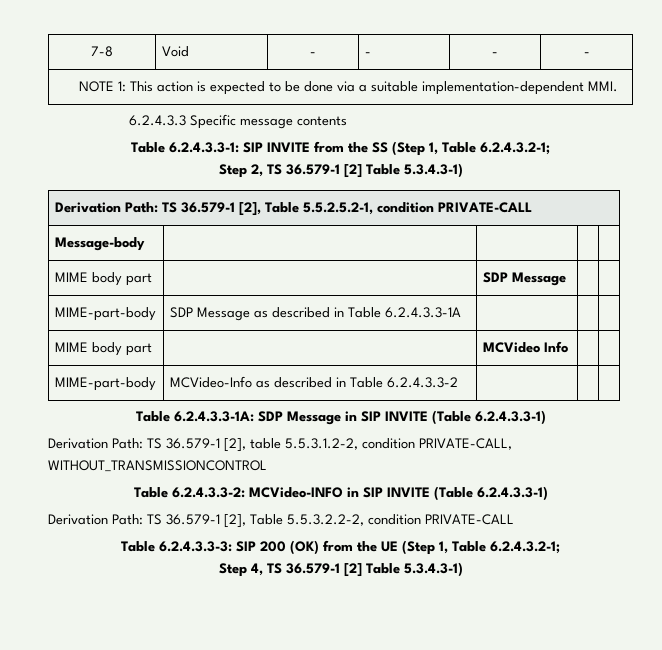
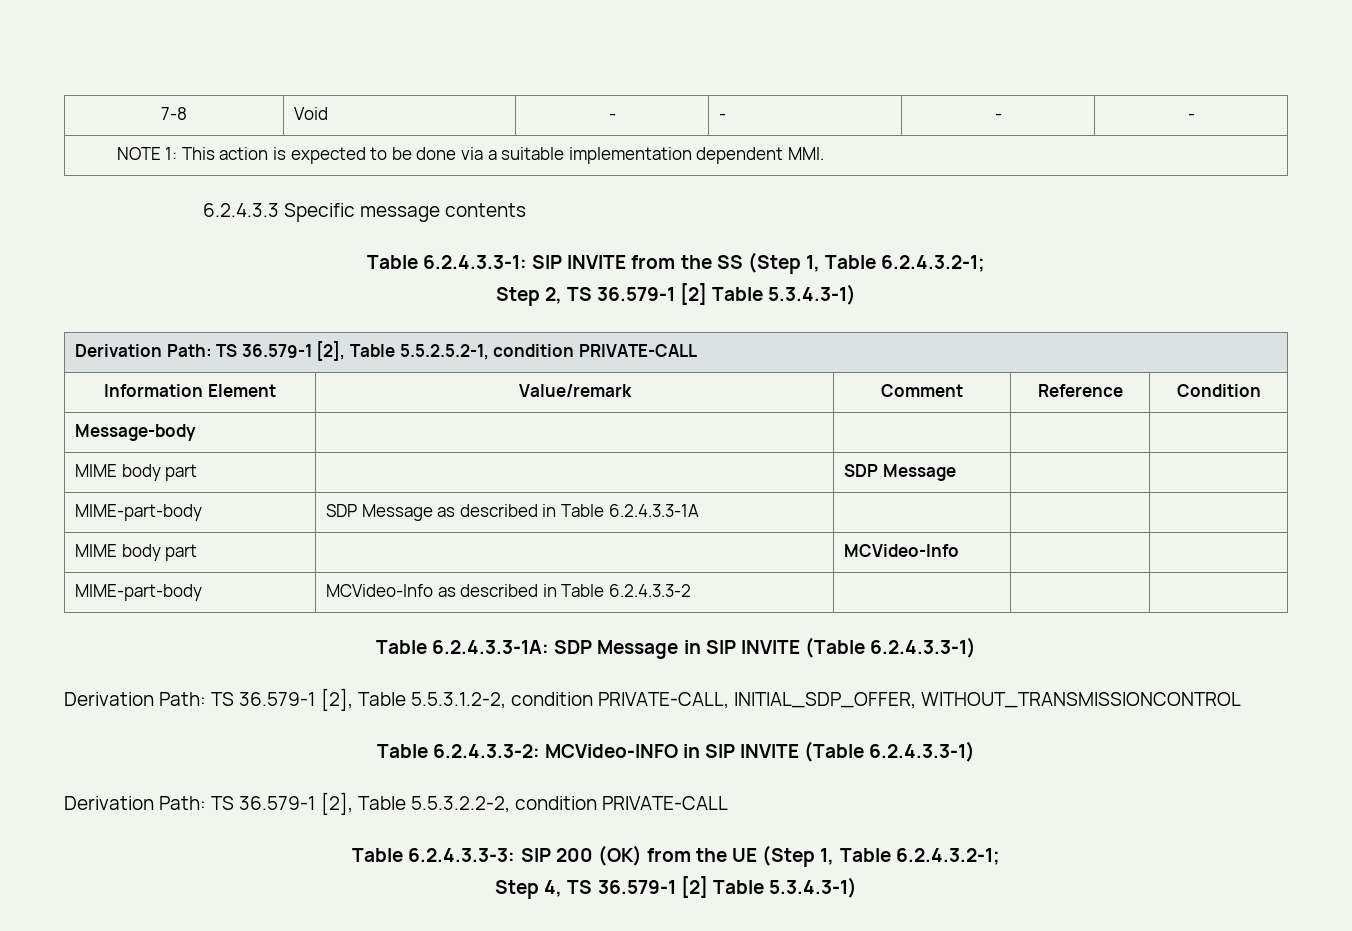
[422,81,585,95] implementation-dependent -> [568,147,784,164] implementation dependent
(532, 207) none -> [104,384,276,397] [518,384,632,397] [881,384,963,397] [1037,384,1123,397] [1176,384,1261,397] // Information Element | Value/remark | Comment | Reference | Condition
[482,341,568,353] MCVideo Info -> [843,544,959,557] MCVideo-Info
[250,438,281,449] table -> [357,692,406,706] Table
(512, 444) none -> [734,692,917,709] INITIAL_SDP_OFFER,

